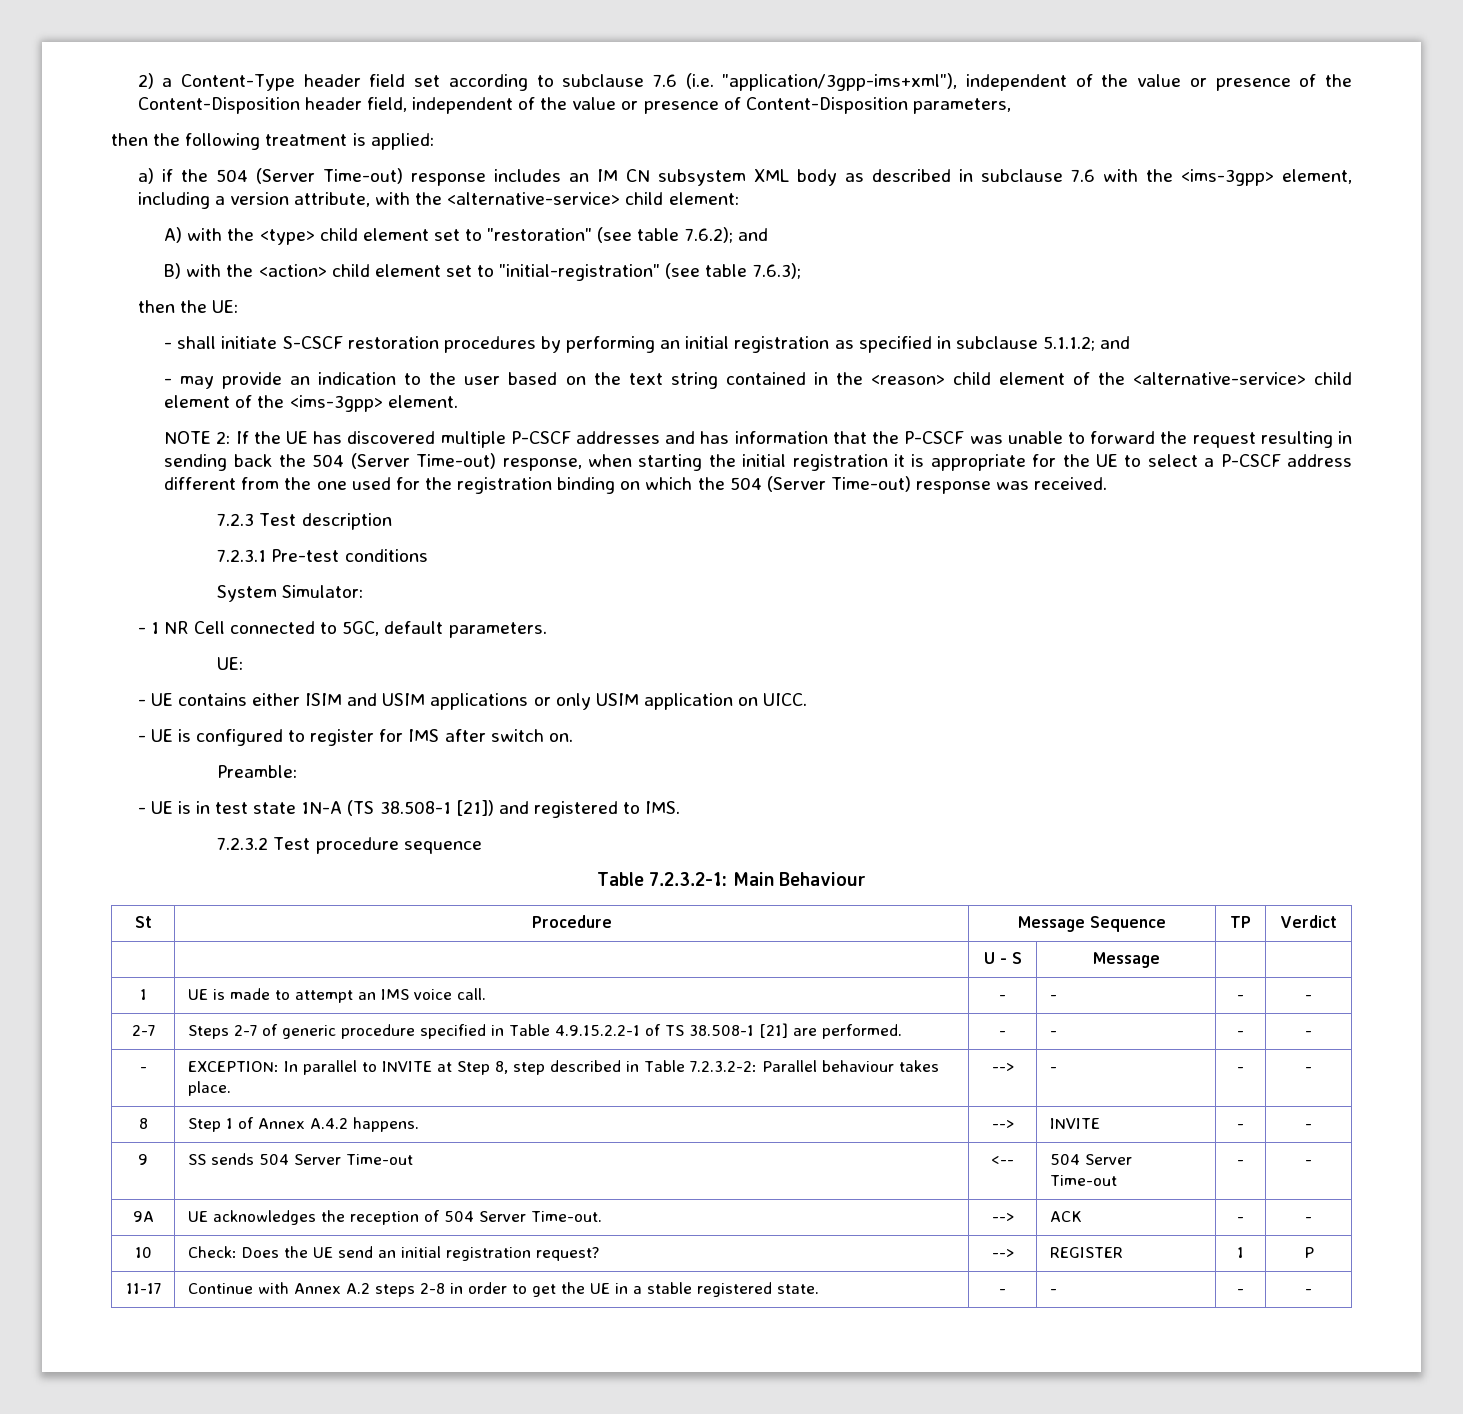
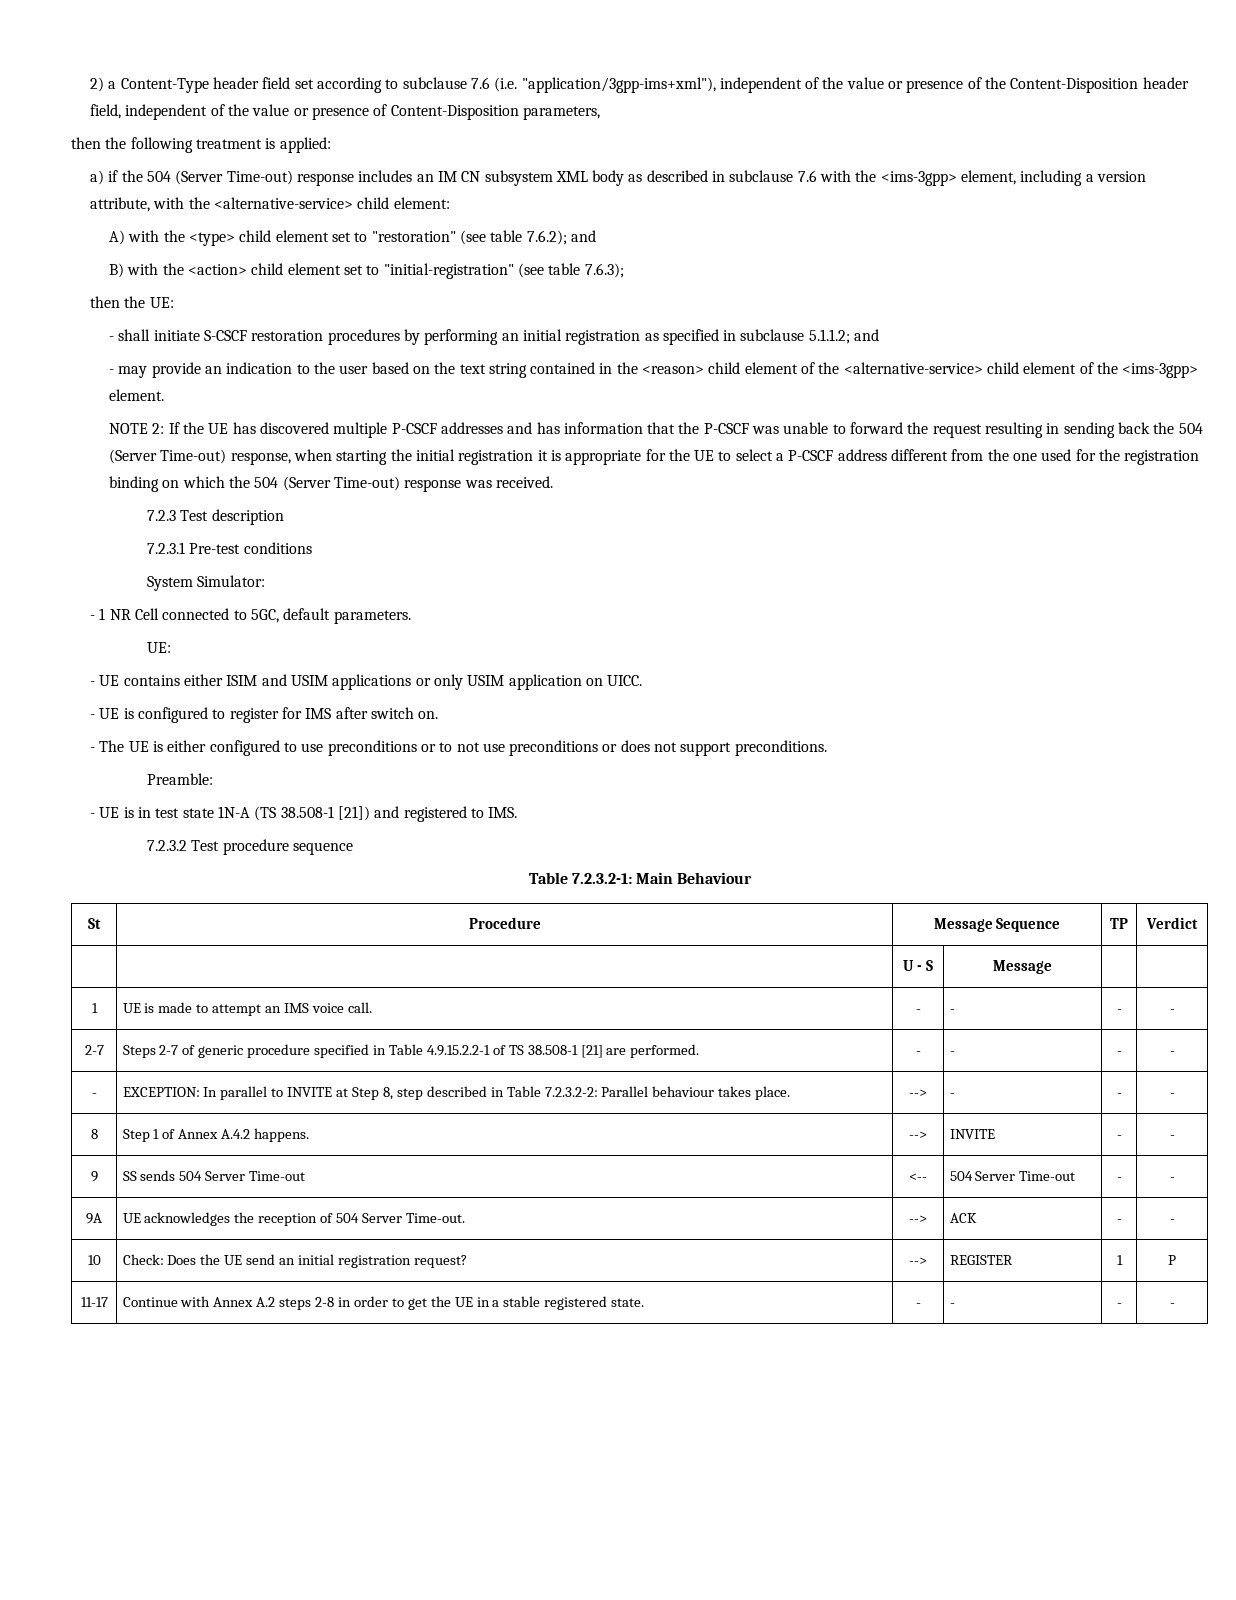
(573, 737) none -> [89,740,827,756] // - The UE is either configured to use preconditions or to not use preconditions or does not support preconditions.

